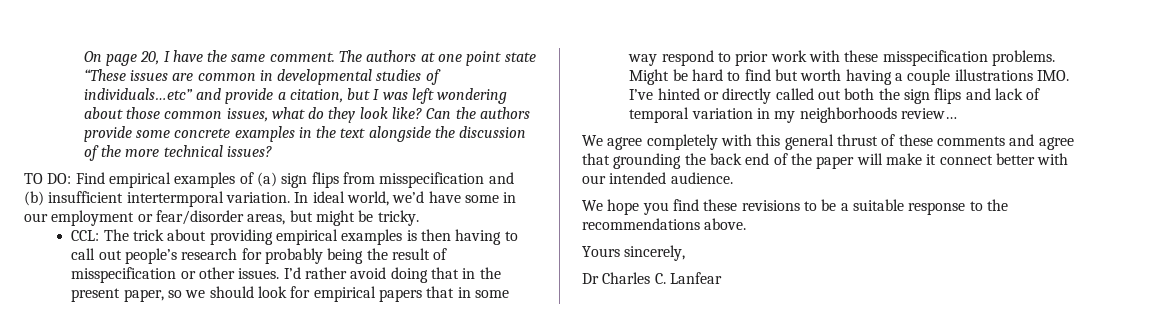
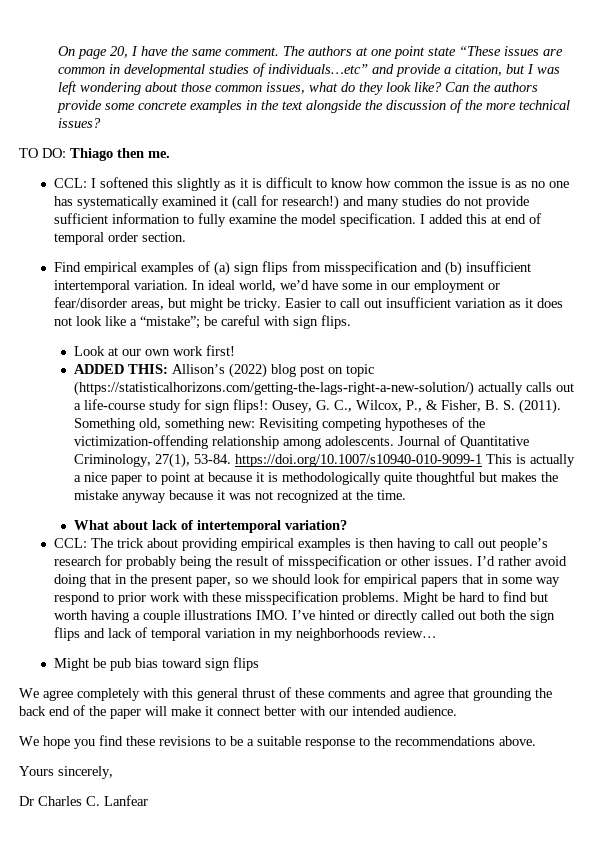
(72, 178) none -> [70,148,170,161] [54,177,570,191] [54,195,530,210] [54,213,542,227] [54,232,187,245] Thiago then me. // CCL: I softened this slightly as it is difficult to know how common the issue is as no one has systematically examined it (call for research!) and many studies do not provide sufficient information to fully examine the model specification. I added this at end of temporal order section. //
[126,191,224,207] intertermporal -> [54,280,131,293] intertemporal
(419, 218) none -> [285,297,564,308] [54,315,352,329] [73,345,235,356] [73,363,374,378] [73,381,574,396] [73,399,561,414] [73,417,485,431] [73,435,529,449] [73,453,575,468] [73,471,558,485] [73,490,406,503] [73,520,347,533] Easier to call out insufficient variation as it does not look like a “mistake”; be careful with sign flips. // Look at our own work first! // ADDED THIS: Allison’s (2022) blog post on topic (https://statisticalhorizons.com/getting-the-lags-right-a-new-solution/) actually calls out a life-course study for sign flips!: Ousey, G. C., Wilcox, P., & Fisher, B. S. (2011). Something old, something new: Revisiting competing hypotheses of the victimization-offending relationship among adolescents. Journal of Quantitative Criminology, 27(1), 53-84. https://doi.org/10.1007/s10940-010-9099-1 This is actually a nice paper to point at because it is methodologically quite thoughtful but makes the mistake anyway because it was not recognized at the time. // What about lack of intertemporal variation?
(957, 113) none -> [54,657,260,671] // Might be pub bias toward sign flips

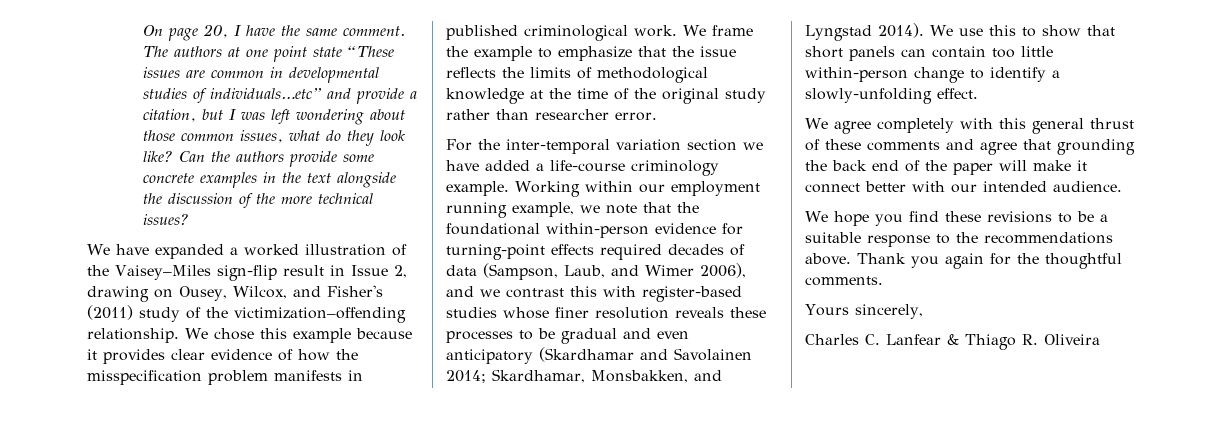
[19,148,170,161] [54,177,570,191] [54,195,530,210] [54,213,542,227] [54,232,187,245] [54,261,532,276] [54,280,501,293] [54,297,564,311] [54,315,352,329] [73,345,235,356] [73,363,374,378] [73,381,574,396] [73,399,561,414] [73,417,485,431] [73,435,529,449] [73,453,575,468] [73,471,558,485] [73,490,406,503] [73,520,347,533] [54,538,549,551] [54,555,568,569] [54,573,561,587] [54,591,549,605] [54,610,556,623] [54,627,438,641] [54,657,260,671] TO DO: Thiago then me. // CCL: I softened this slightly as it is difficult to know how common the issue is as no one has systematically examined it (call for research!) and many studies do not provide sufficient information to fully examine the model specification. I added this at end of temporal order section. // Find empirical examples of (a) sign flips from misspecification and (b) insufficient intertemporal variation. In ideal world, we’d have some in our employment or fear/disorder areas, but might be tricky. Easier to call out insufficient variation as it does not look like a “mistake”; be careful with sign flips. // Look at our own work first! // ADDED THIS: Allison’s (2022) blog post on topic (https://statisticalhorizons.com/getting-the-lags-right-a-new-solution/) actually calls out a life-course study for sign flips!: Ousey, G. C., Wilcox, P., & Fisher, B. S. (2011). Something old, something new: Revisiting competing hypotheses of the victimization-offending relationship among adolescents. Journal of Quantitative Criminology, 27(1), 53-84. https://doi.org/10.1007/s10940-010-9099-1 This is actually a nice paper to point at because it is methodologically quite thoughtful but makes the mistake anyway because it was not recognized at the time. // What about lack of intertemporal variation? // CCL: The trick about providing empirical examples is then having to call out people’s research for probably being the result of misspecification or other issues. I’d rather avoid doing that in the present paper, so we should look for empirical papers that in some way respond to prior work with these misspecification problems. Might be hard to find but worth having a couple illustrations IMO. I’ve hinted or directly called out both the sign flips and lack of temporal variation in my neighborhoods review… // Might be pub bias toward sign flips -> [87,244,407,259] [87,265,407,281] [87,285,383,302] [87,305,406,323] [87,328,412,343] [87,349,358,364] [87,370,363,385] [446,25,753,41] [446,46,736,61] [446,67,708,83] [446,88,766,104] [446,109,657,121] [446,139,763,154] [446,160,719,176] [446,181,760,197] [446,202,699,218] [446,223,743,238] [446,244,745,260] [446,263,746,280] [446,286,742,302] [446,307,766,319] [446,328,689,344] [446,347,752,364] [446,369,722,383] [805,23,1115,41] [805,46,1053,61] [805,67,1060,83] [805,88,978,104] We have expanded a worked illustration of the Vaisey–Miles sign-flip result in Issue 2, drawing on Ousey, Wilcox, and Fisher's (2011) study of the victimization–offending relationship. We chose this example because it provides clear evidence of how the misspecification problem manifests in published criminological work. We frame the example to emphasize that the issue reflects the limits of methodological knowledge at the time of the original study rather than researcher error. // For the inter-temporal variation section we have added a life-course criminology example. Working within our employment running example, we note that the foundational within-person evidence for turning-point effects required decades of data (Sampson, Laub, and Wimer 2006), and we contrast this with register-based studies whose finer resolution reveals these processes to be gradual and even anticipatory (Skardhamar and Savolainen 2014; Skardhamar, Monsbakken, and Lyngstad 2014). We use this to show that short panels can contain too little within-person change to identify a slowly-unfolding effect.
(536, 741) none -> [857,253,1122,269] [805,276,883,286] Thank you again for the thoughtful comments.
[19,796,34,806] Dr -> (923, 311) none
(148, 800) none -> [947,334,1100,350] & Thiago R. Oliveira

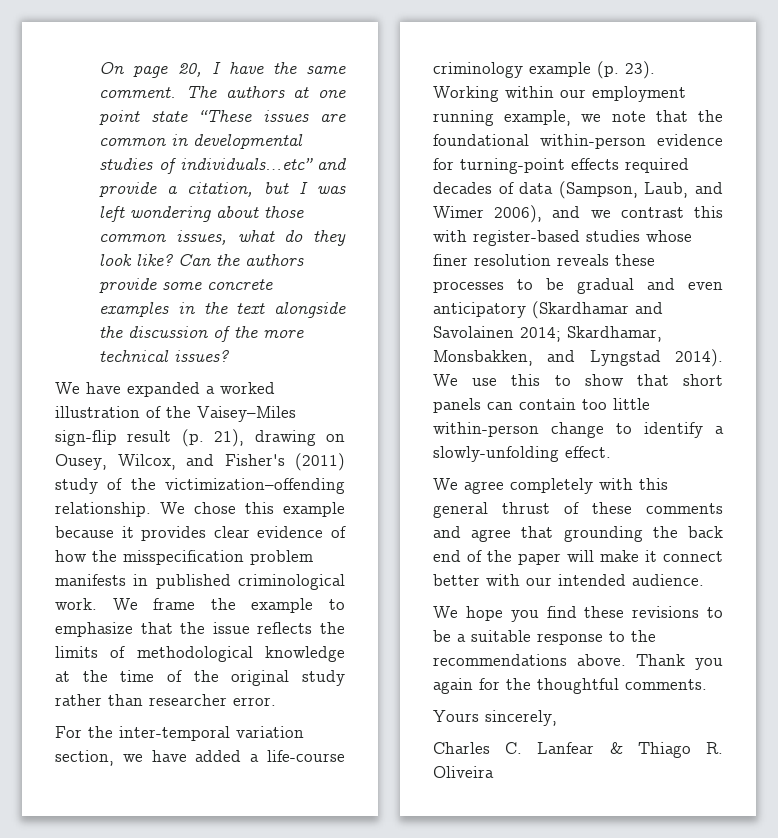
[329,265,407,278] in Issue 2, -> [181,429,245,447] (p. 21),
[687,139,737,151] section -> [55,750,114,766] section,
[446,181,509,196] example. -> [529,61,655,79] example (p. 23).

